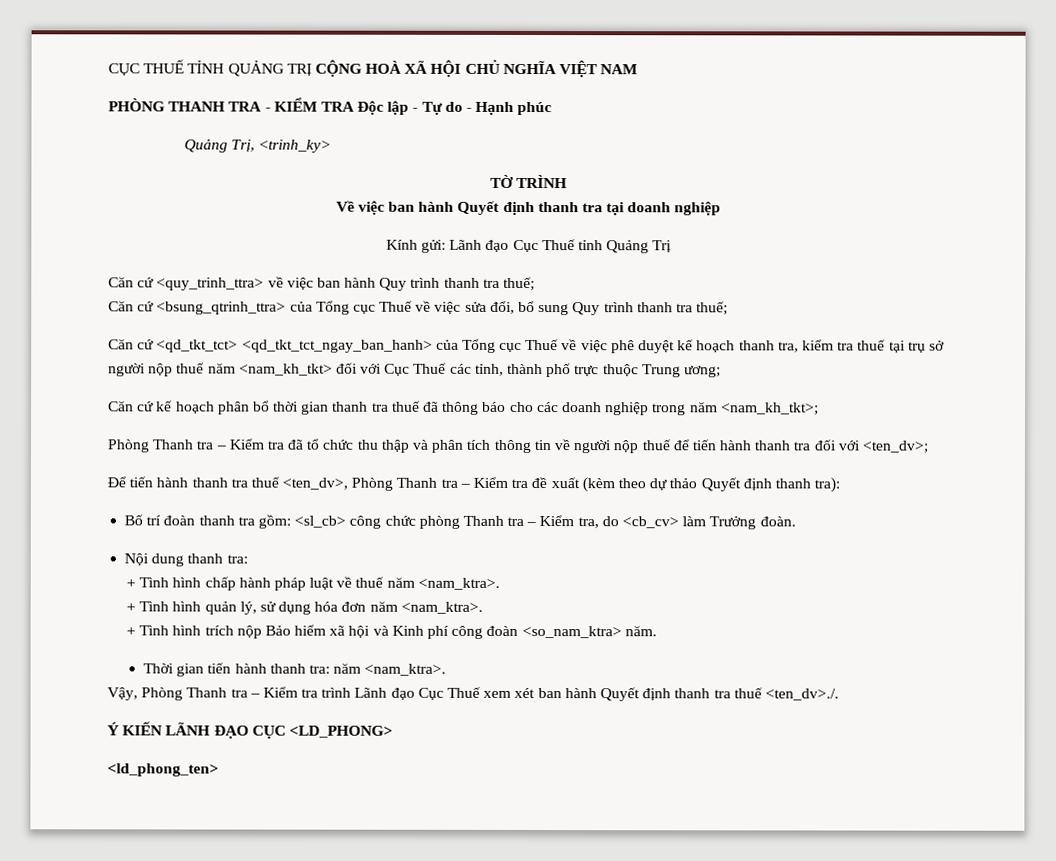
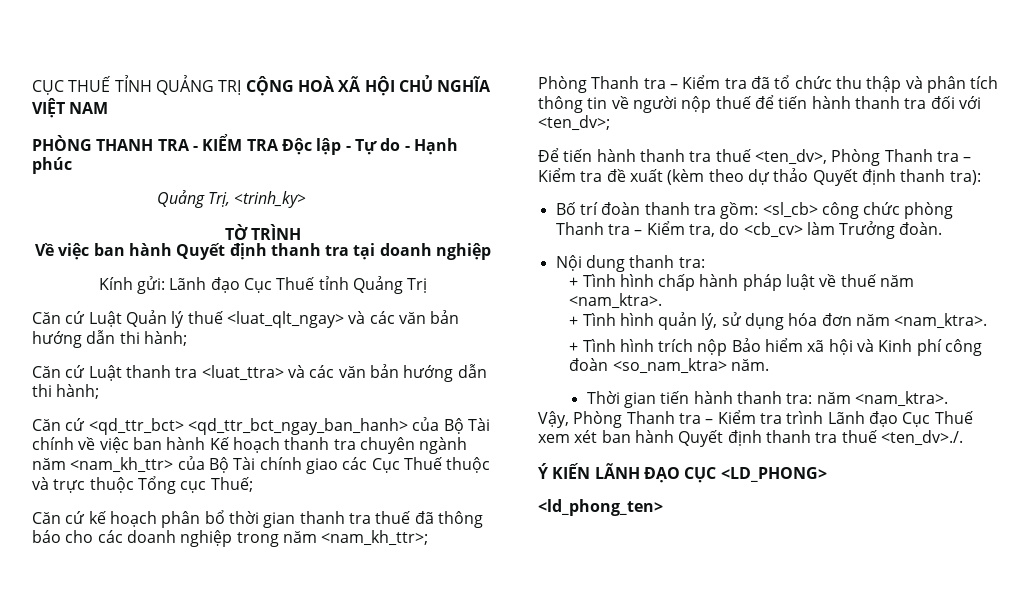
[156,276,536,292] [108,300,729,316] [108,338,945,354] [108,362,721,378] <quy_trinh_ttra> về việc ban hành Quy trình thanh tra thuế; // Căn cứ <bsung_qtrinh_ttra> của Tổng cục Thuế về việc sửa đổi, bổ sung Quy trình thanh tra thuế; // Căn cứ <qd_tkt_tct> <qd_tkt_tct_ngay_ban_hanh> của Tổng cục Thuế về việc phê duyệt kế hoạch thanh tra, kiểm tra thuế tại trụ sở người nộp thuế năm <nam_kh_tkt> đối với Cục Thuế các tỉnh, thành phố trực thuộc Trung ương; -> [88,310,460,328] [32,330,187,348] [32,364,487,382] [32,384,100,399] [32,417,490,435] [32,437,468,454] [32,456,491,474] [32,476,253,494] Luật Quản lý thuế <luat_qlt_ngay> và các văn bản hướng dẫn thi hành; // Căn cứ Luật thanh tra <luat_ttra> và các văn bản hướng dẫn thi hành; // Căn cứ <qd_ttr_bct> <qd_ttr_bct_ngay_ban_hanh> của Bộ Tài chính về việc ban hành Kế hoạch thanh tra chuyên ngành năm <nam_kh_ttr> của Bộ Tài chính giao các Cục Thuế thuộc và trực thuộc Tổng cục Thuế;
[720,402,819,416] <nam_kh_tkt>; -> [321,530,429,546] <nam_kh_ttr>;

